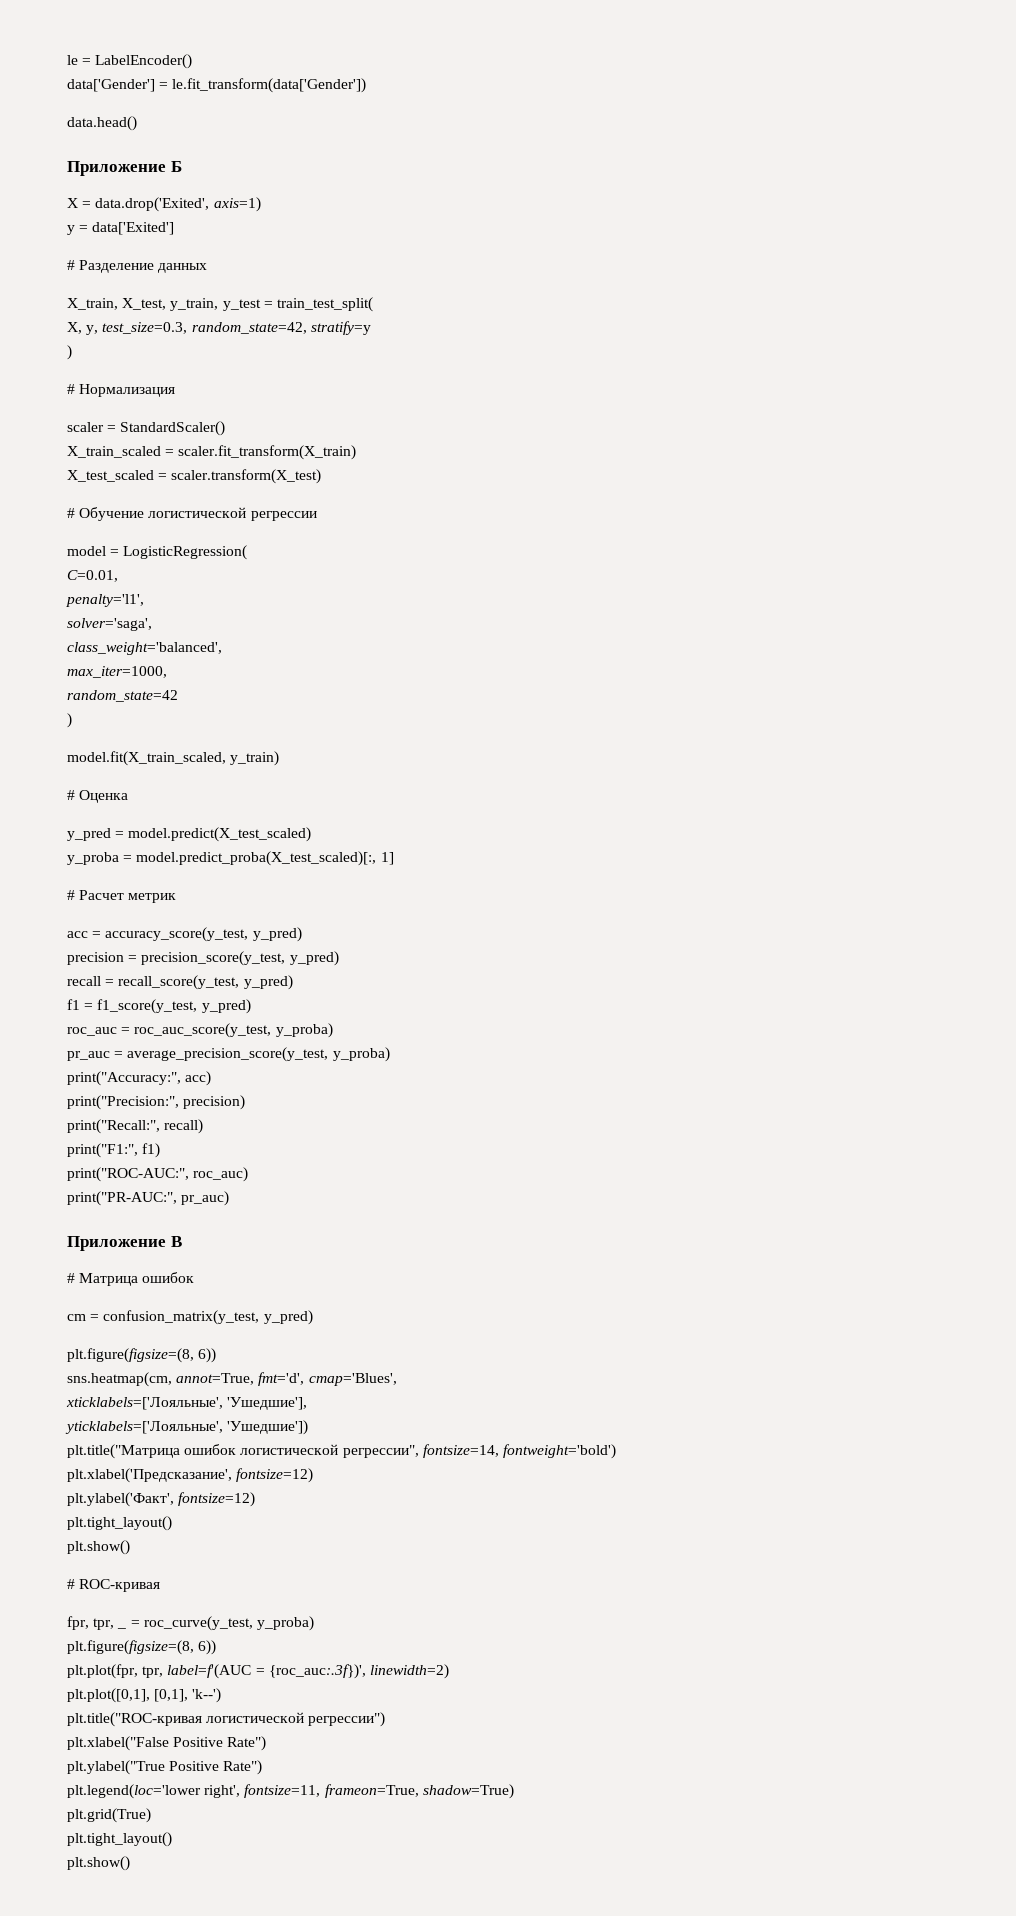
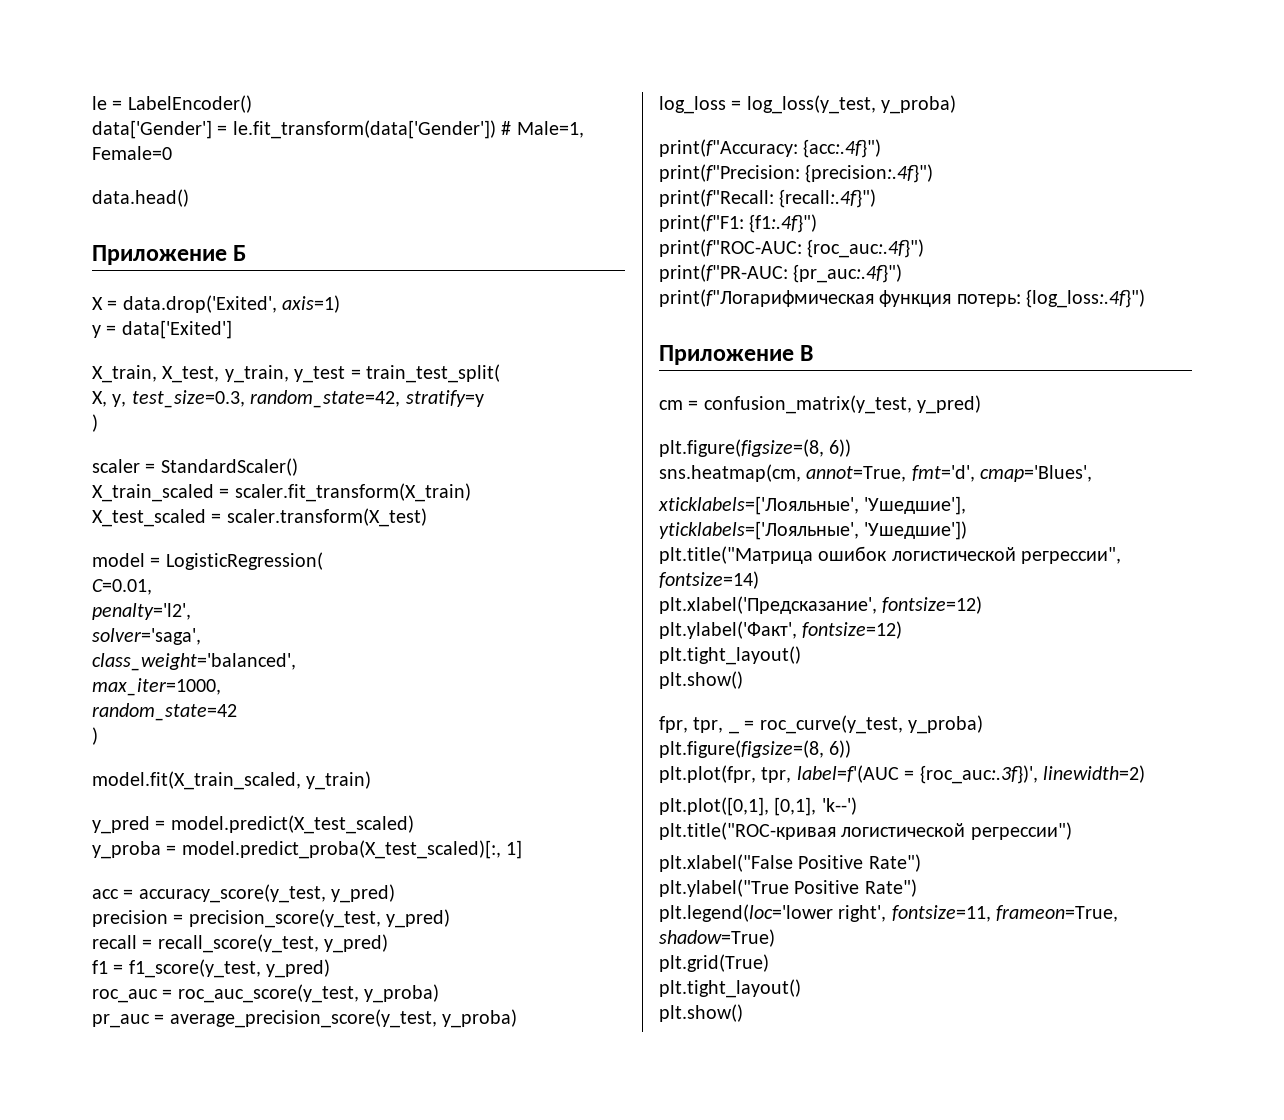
(367, 85) none -> [501,121,584,138] [92,146,172,160] # Male=1, Female=0
[67,260,208,273] // # Разделение данных -> (232, 329) none
[67,384,176,397] // # Нормализация -> (98, 423) none
[67,507,317,521] // # Обучение логистической регрессии -> (427, 517) none
[66,594,144,607] penalty='l1', -> [92,603,191,620] penalty='l2',
[67,790,129,803] // # Оценка -> (372, 780) none
[67,890,177,903] // # Расчет метрик -> (523, 849) none
[67,1071,212,1086] [67,1095,246,1110] [67,1119,204,1134] [67,1143,161,1158] [67,1167,249,1182] [67,1191,230,1206] print("Accuracy:", acc) // print("Precision:", precision) // print("Recall:", recall) // print("F1:", f1) // print("ROC-AUC:", roc_auc) // print("PR-AUC:", pr_auc) -> [659,95,957,114] [659,139,882,158] [659,164,934,183] [659,189,877,208] [659,214,818,233] [659,239,925,258] [659,264,903,283] [659,289,1146,308] log_loss = log_loss(y_test, y_proba) // print(f"Accuracy: {acc:.4f}") // print(f"Precision: {precision:.4f}") // print(f"Recall: {recall:.4f}") // print(f"F1: {f1:.4f}") // print(f"ROC-AUC: {roc_auc:.4f}") // print(f"PR-AUC: {pr_auc:.4f}") // print(f"Логарифмическая функция потерь: {log_loss:.4f}")
[67,1272,195,1286] // # Матрица ошибок -> (814, 353) none
[422,1444,616,1459] fontsize=14, fontweight='bold') -> [659,571,759,589] fontsize=14)
[67,1579,161,1592] // # ROC-кривая -> (743, 680) none

